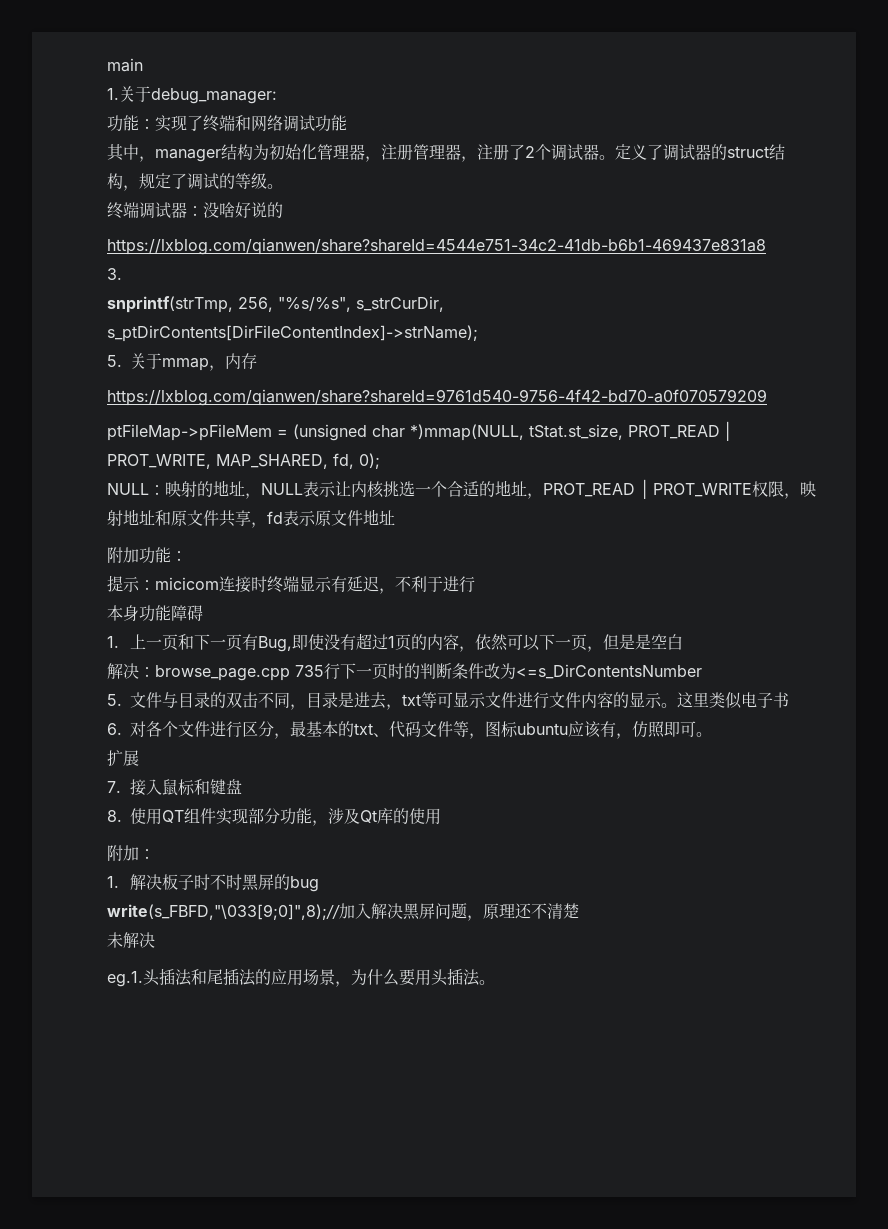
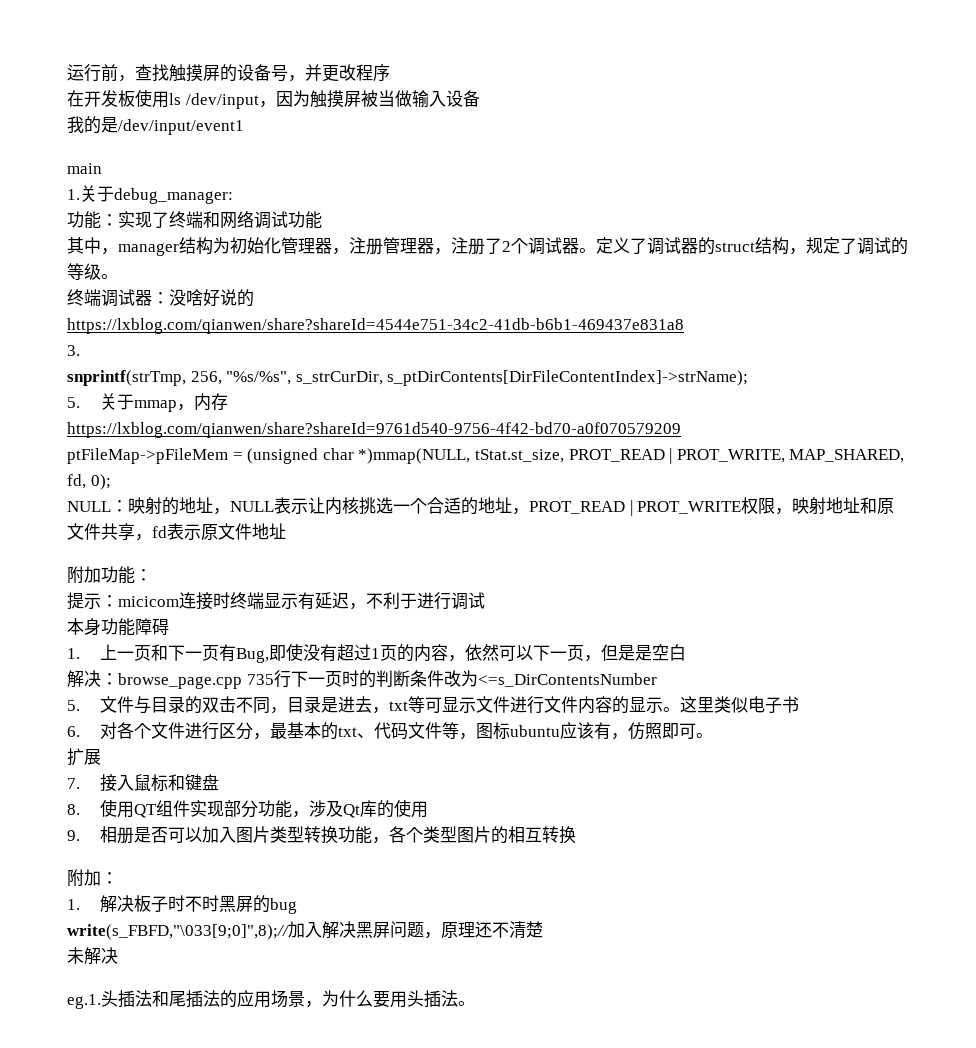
(107, 65) none -> [67,64,390,82] [67,89,480,109] [67,116,244,135] 运行前，查找触摸屏的设备号，并更改程序 // 在开发板使用ls /dev/input，因为触摸屏被当做输入设备 // 我的是/dev/input/event1 //
(475, 584) none -> [451,592,485,610] 调试
(441, 816) none -> [67,826,577,844] // 9.相册是否可以加入图片类型转换功能，各个类型图片的相互转换

